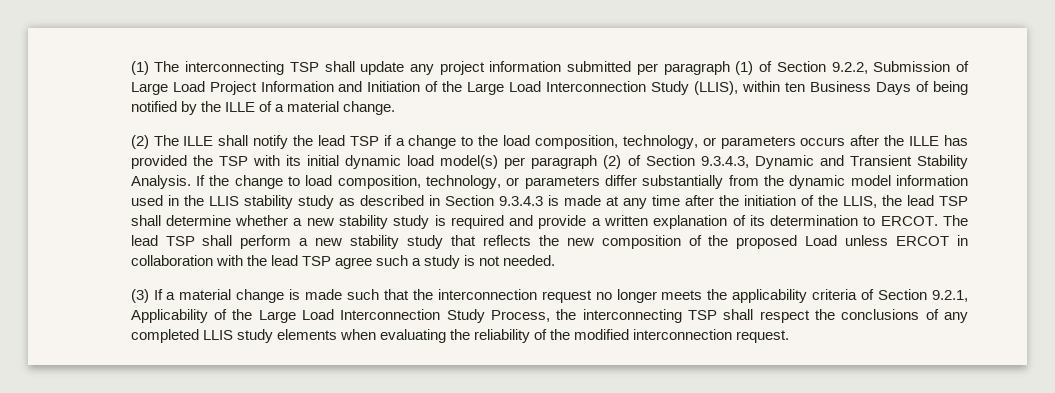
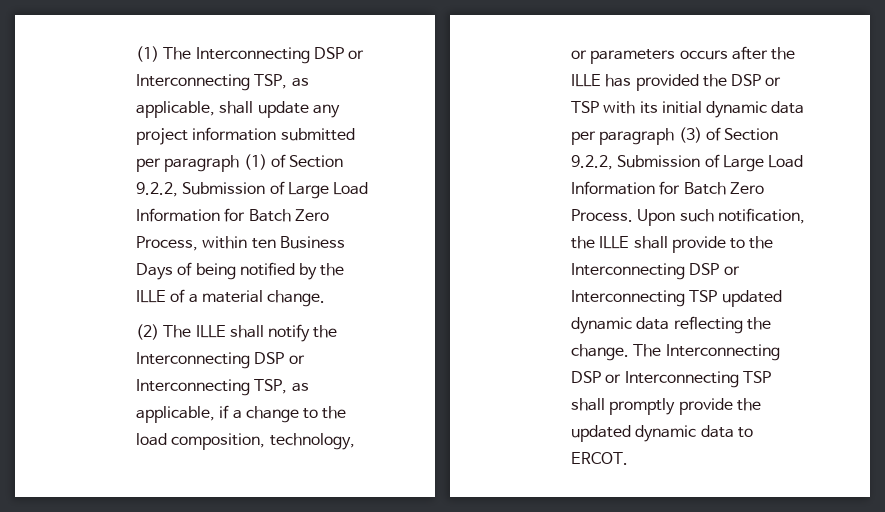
[185,61,319,75] interconnecting TSP -> [195,47,364,64] [136,74,309,91] [136,101,216,118] Interconnecting DSP or Interconnecting TSP, as applicable,
[209,81,739,95] Project Information and Initiation of the Large Load Interconnection Study (LLIS), -> [136,208,329,222] [136,236,199,251] Information for Batch Zero Process,
[317,135,379,146] lead TSP -> [136,352,305,369] [136,379,309,396] [136,406,216,423] Interconnecting DSP or Interconnecting TSP, as applicable,
(213, 160) none -> [730,74,782,86] DSP or
[407,155,968,169] [130,175,969,189] [130,195,968,209] [130,215,969,229] [130,235,968,249] [130,255,556,269] [130,289,969,303] [130,309,969,323] [130,329,790,343] load model(s) per paragraph (2) of Section 9.3.4.3, Dynamic and Transient Stability Analysis. If the change to load composition, technology, or parameters differ substantially from the dynamic model information used in the LLIS stability study as described in Section 9.3.4.3 is made at any time after the initiation of the LLIS, the lead TSP shall determine whether a new stability study is required and provide a written explanation of its determination to ERCOT. The lead TSP shall perform a new stability study that reflects the new composition of the proposed Load unless ERCOT in collaboration with the lead TSP agree such a study is not needed. // (3) If a material change is made such that the interconnection request no longer meets the applicability criteria of Section 9.2.1, Applicability of the Large Load Interconnection Study Process, the interconnecting TSP shall respect the conclusions of any completed LLIS study elements when evaluating the reliability of the modified interconnection request. -> [771,101,805,114] [571,127,778,145] [571,154,803,172] [571,181,764,195] [571,208,805,226] [571,236,774,253] [571,263,740,280] [571,290,782,307] [571,316,771,334] [571,344,780,361] [571,371,771,388] [571,398,761,415] [571,425,753,442] [571,452,629,465] data per paragraph (3) of Section 9.2.2, Submission of Large Load Information for Batch Zero Process. Upon such notification, the ILLE shall provide to the Interconnecting DSP or Interconnecting TSP updated dynamic data reflecting the change. The Interconnecting DSP or Interconnecting TSP shall promptly provide the updated dynamic data to ERCOT.

